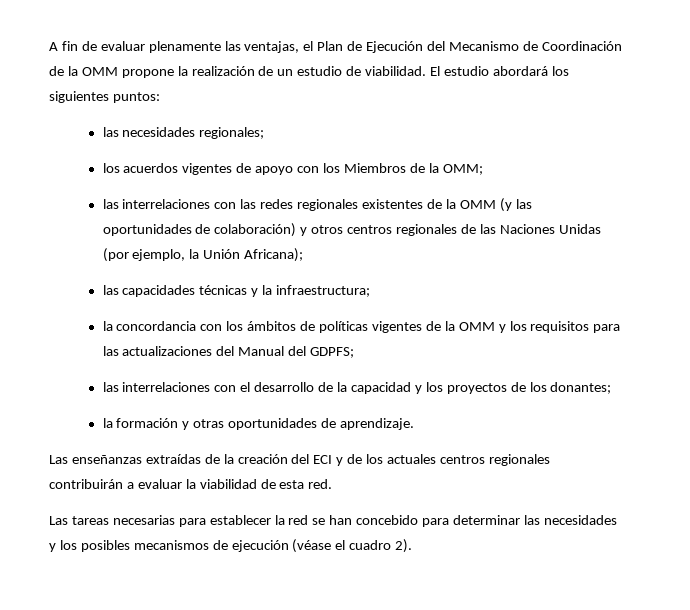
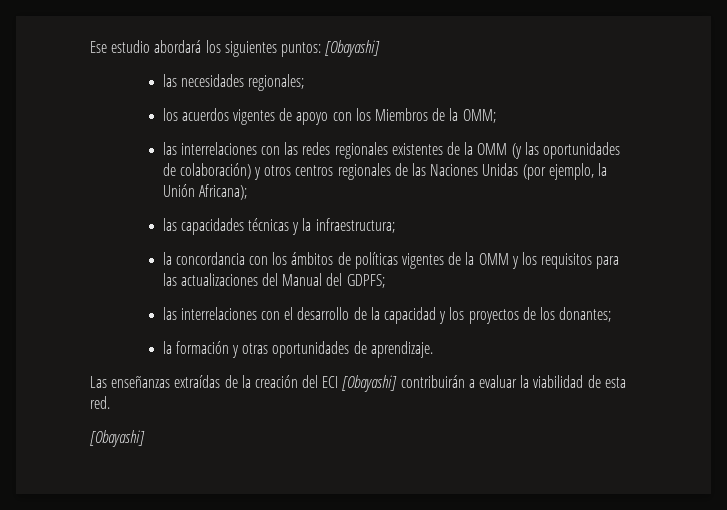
[49,41,622,53] [49,66,441,78] A fin de evaluar plenamente las ventajas, el Plan de Ejecución del Mecanismo de Coordinación de la OMM propone la realización de un estudio de viabilidad. El -> [90,41,107,53] Ese
(160, 97) none -> [325,40,381,57] [Obayashi]
[336,454,550,466] y de los actuales centros regionales -> [342,375,398,392] [Obayashi]
[49,515,617,527] [49,539,413,553] Las tareas necesarias para establecer la red se han concebido para determinar las necesidades y los posibles mecanismos de ejecución (véase el cuadro 2). -> [90,430,145,447] [Obayashi]

